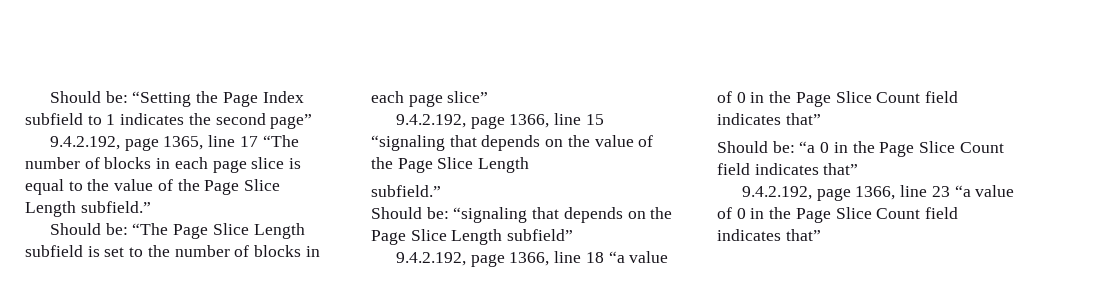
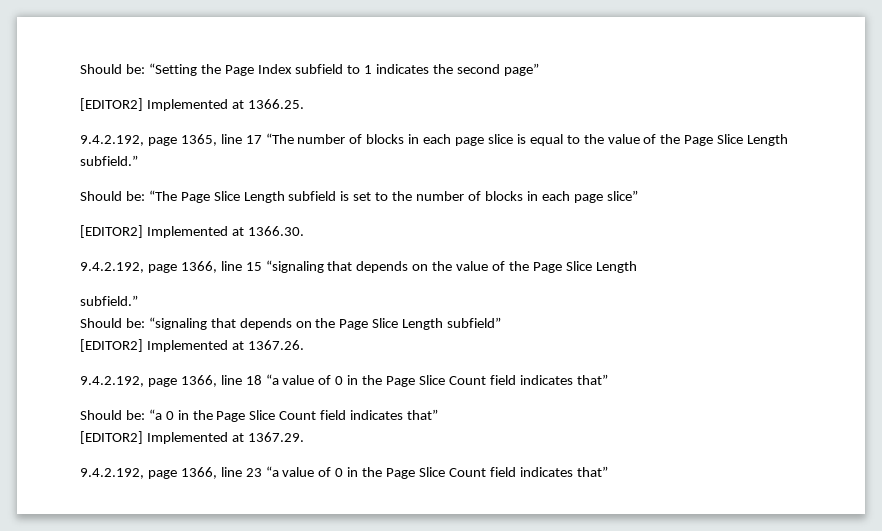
(313, 121) none -> [80,98,304,111] // [EDITOR2] Implemented at 1366.25.
(489, 97) none -> [80,225,304,238] // [EDITOR2] Implemented at 1366.30.
(574, 235) none -> [80,339,304,352] // [EDITOR2] Implemented at 1367.26.
(859, 169) none -> [80,431,304,444] // [EDITOR2] Implemented at 1367.29.

